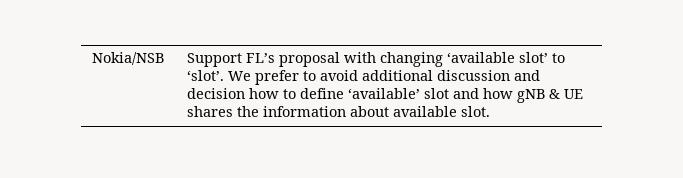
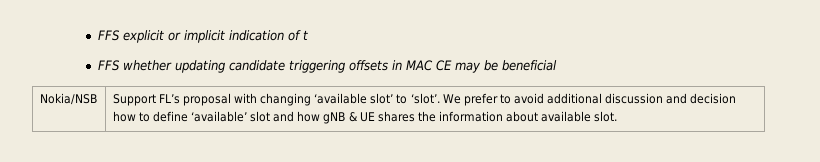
(92, 58) none -> [97,30,308,43] [97,60,557,73] FFS explicit or implicit indication of t // FFS whether updating candidate triggering offsets in MAC CE may be beneficial //

